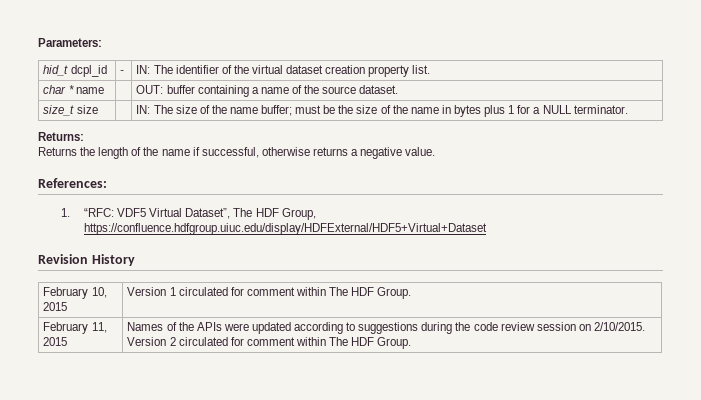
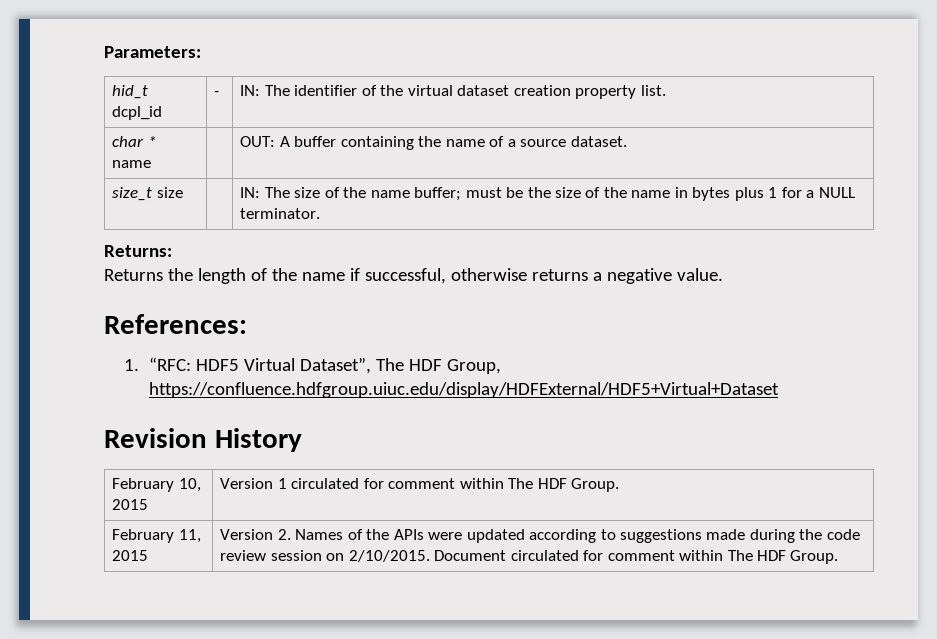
(164, 89) none -> [279,136,290,147] A
[251,87,259,94] a -> [418,136,442,147] the
[304,85,320,94] the -> [507,139,516,147] a
[117,208,147,217] VDF5 -> [195,359,239,371] HDF5
(68, 341) none -> [220,529,291,540] Version 2.
(419, 328) none -> [706,529,746,540] made
[127,337,176,346] Version 2 -> [434,550,507,561] Document

